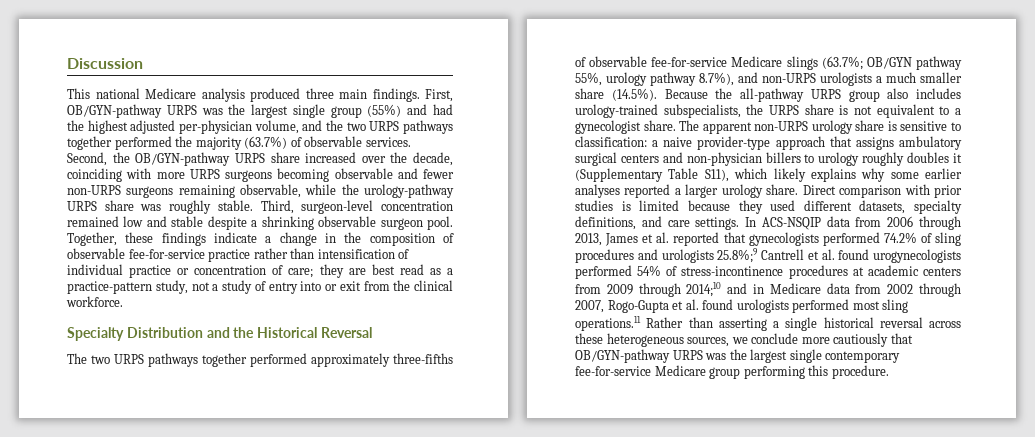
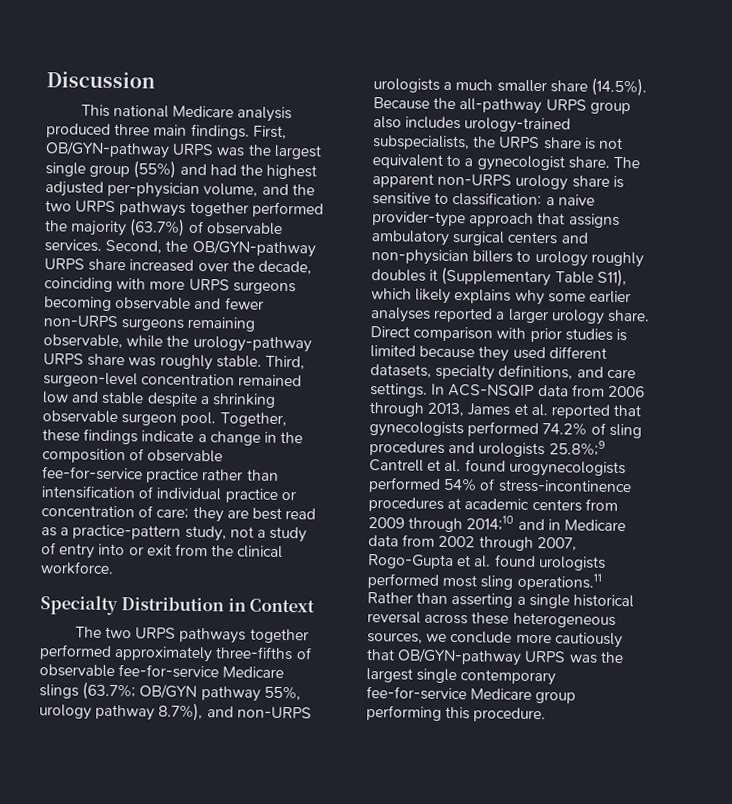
[206,327,372,338] and the Historical Reversal -> [227,598,316,613] in Context

